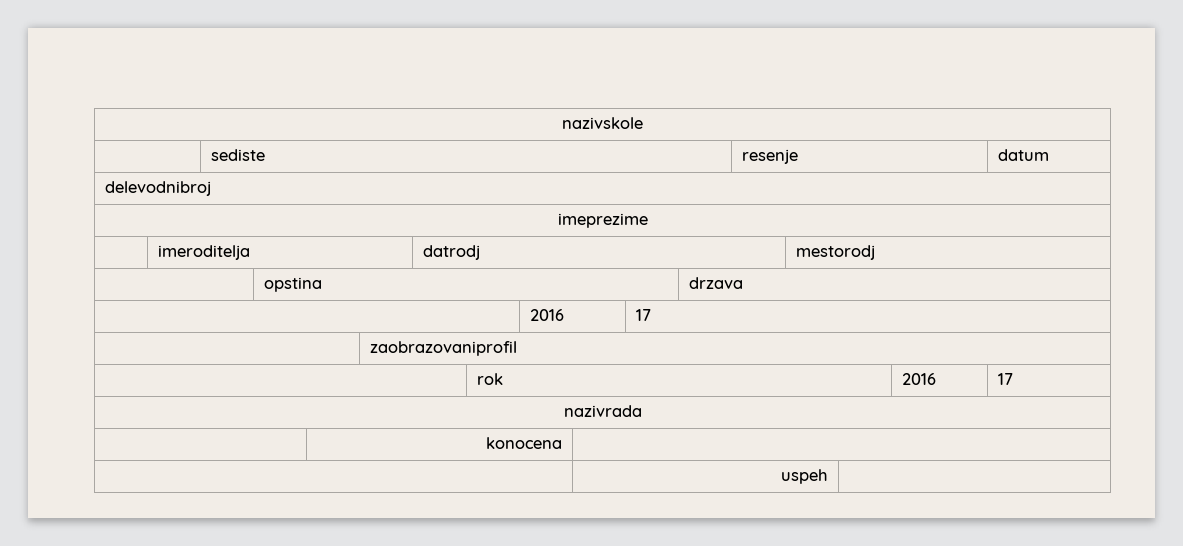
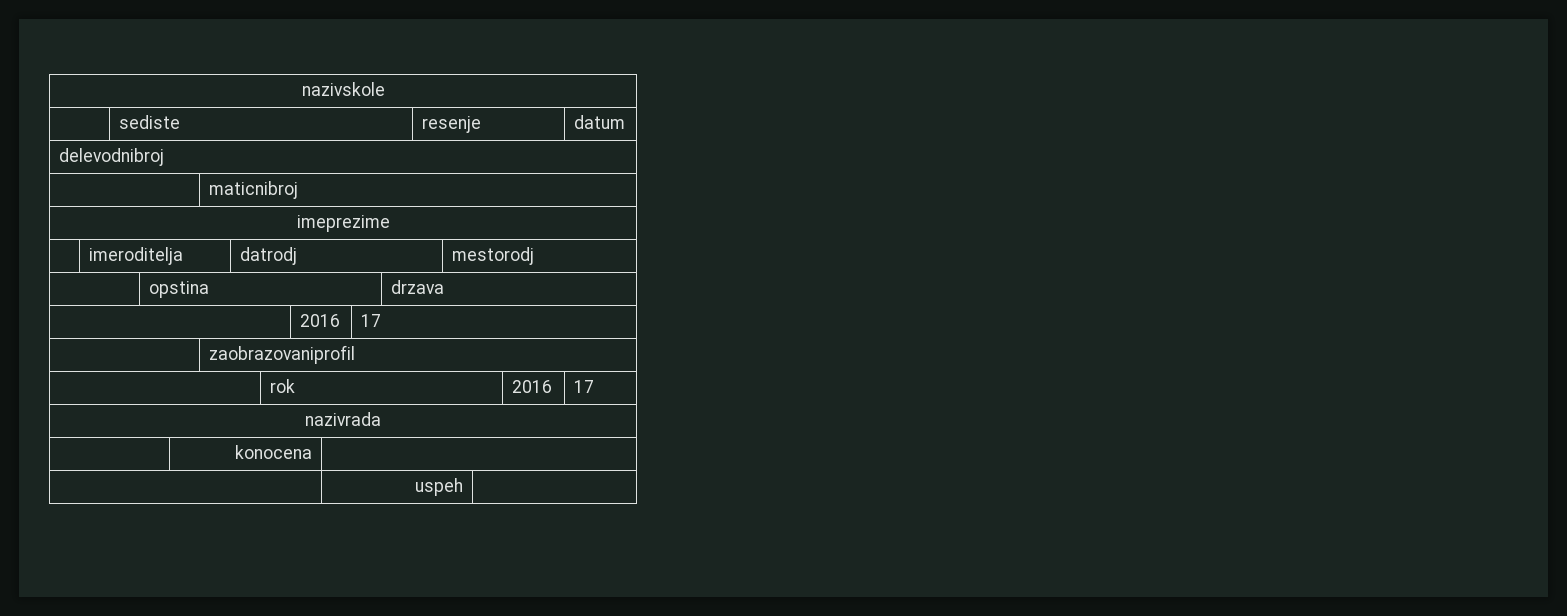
(212, 188) none -> [209,181,299,199] // | maticnibroj

